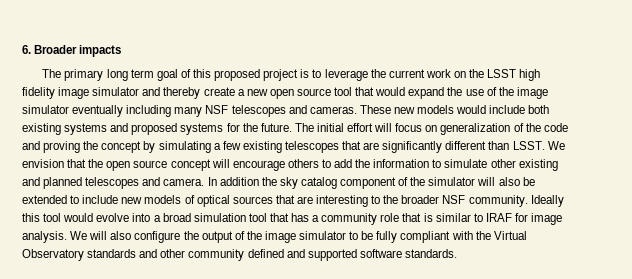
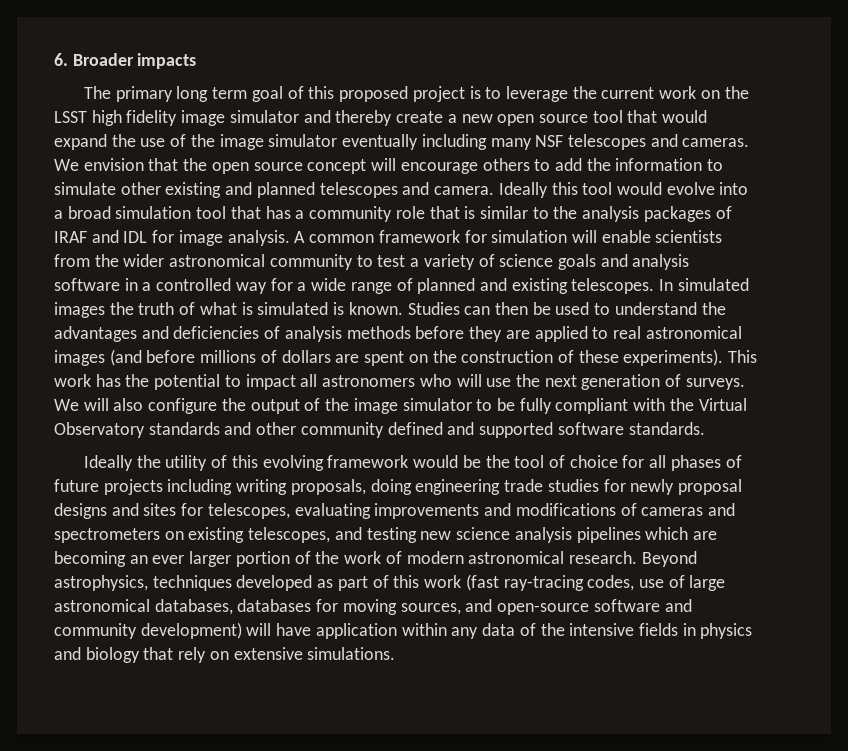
[359,105,550,114] [22,123,568,135] [22,141,545,153] These new models would include both existing systems and proposed systems for the future. The initial effort will focus on generalization of the code and proving the concept by simulating a few existing telescopes that are significantly different than LSST. -> (750, 142) none
[207,177,535,189] [22,195,528,207] In addition the sky catalog component of the simulator will also be extended to include new models of optical sources that are interesting to the broader NSF community. -> (495, 190) none
[485,213,563,225] [22,231,67,243] IRAF for image analysis. -> [553,206,732,222] [54,230,723,246] [54,254,690,270] [54,278,749,294] [54,302,726,318] [54,326,742,342] [54,349,758,366] [54,374,745,390] the analysis packages of IRAF and IDL for image analysis. A common framework for simulation will enable scientists from the wider astronomical community to test a variety of science goals and analysis software in a controlled way for a wide range of planned and existing telescopes. In simulated images the truth of what is simulated is known. Studies can then be used to understand the advantages and deficiencies of analysis methods before they are applied to real astronomical images (and before millions of dollars are spent on the construction of these experiments). This work has the potential to impact all astronomers who will use the next generation of surveys.
(457, 253) none -> [84,455,742,471] [54,479,742,495] [54,503,735,519] [54,527,717,543] [54,551,697,567] [54,574,726,591] [54,599,692,615] [54,622,753,639] [54,647,396,663] // Ideally the utility of this evolving framework would be the tool of choice for all phases of future projects including writing proposals, doing engineering trade studies for newly proposal designs and sites for telescopes, evaluating improvements and modifications of cameras and spectrometers on existing telescopes, and testing new science analysis pipelines which are becoming an ever larger portion of the work of modern astronomical research. Beyond astrophysics, techniques developed as part of this work (fast ray-tracing codes, use of large astronomical databases, databases for moving sources, and open-source software and community development) will have application within any data of the intensive fields in physics and biology that rely on extensive simulations.

